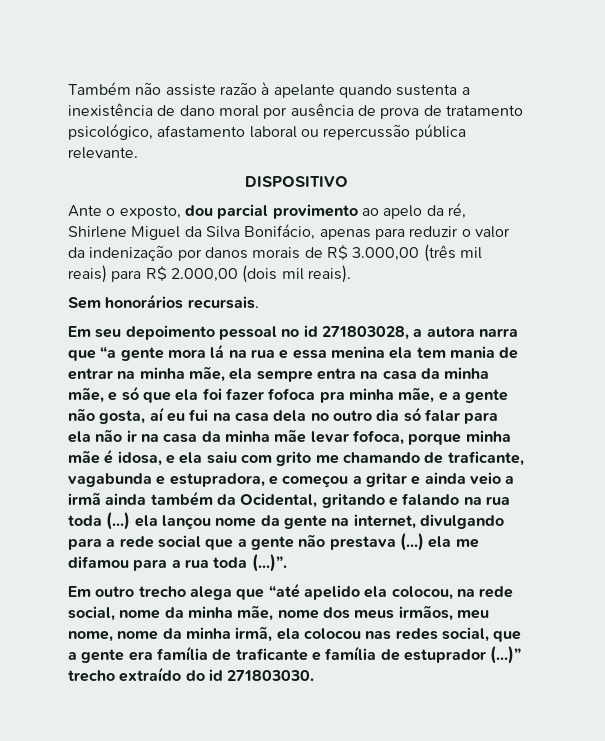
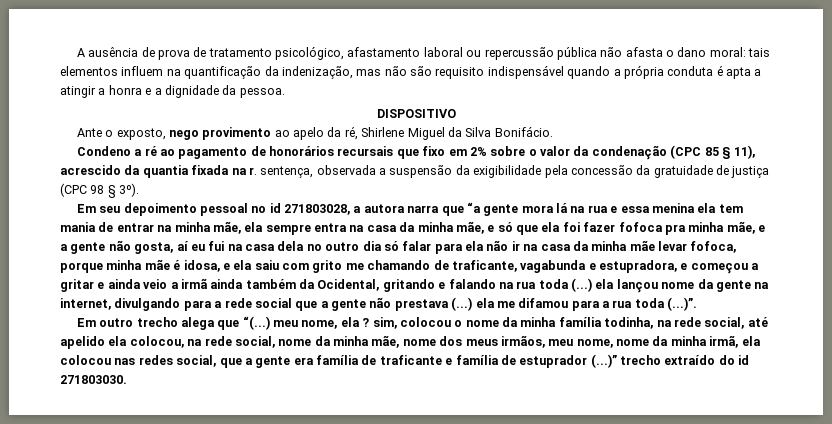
[68,82,470,98] [68,103,288,119] Também não assiste razão à apelante quando sustenta a inexistência de dano moral por -> [76,48,85,57] A
[68,147,138,159] relevante. -> [600,47,771,57] [60,65,762,79] [60,85,285,98] não afasta o dano moral: tais elementos influem na quantificação da indenização, mas não são requisito indispensável quando a própria conduta é apta a atingir a honra e a dignidade da pessoa.
[184,204,269,219] dou parcial -> [168,130,199,140] nego
[244,224,510,240] [68,244,482,262] [68,265,351,283] [68,294,259,309] Bonifácio, apenas para reduzir o valor da indenização por danos morais de R$ 3.000,00 (três mil reais) para R$ 2.000,00 (dois mil reais). // Sem honorários recursais. -> [494,126,553,137] [76,145,756,160] [60,165,770,178] [60,183,140,198] Bonifácio. // Condeno a ré ao pagamento de honorários recursais que fixo em 2% sobre o valor da condenação (CPC 85 § 11), acrescido da quantia fixada na r. sentença, observada a suspensão da exigibilidade pela concessão da gratuidade de justiça (CPC 98 § 3º).
[268,583,300,598] “até -> [242,316,768,330] “(...) meu nome, ela ? sim, colocou o nome da minha família todinha, na rede social, até

